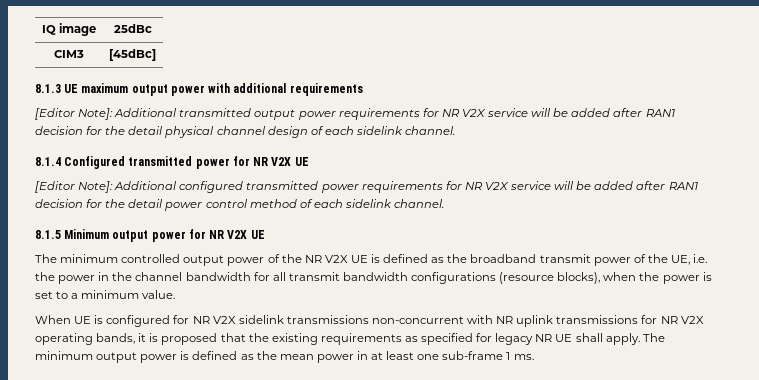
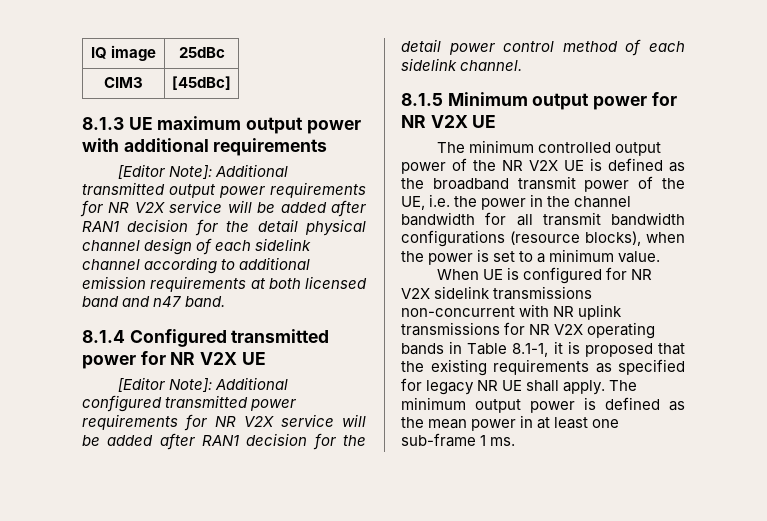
[405,126,456,135] channel. -> [82,257,311,274] [82,276,367,292] [82,296,226,307] channel according to additional emission requirements at both licensed band and n47 band.
[96,333,136,344] bands, -> [401,341,549,357] bands in Table 8.1-1,

